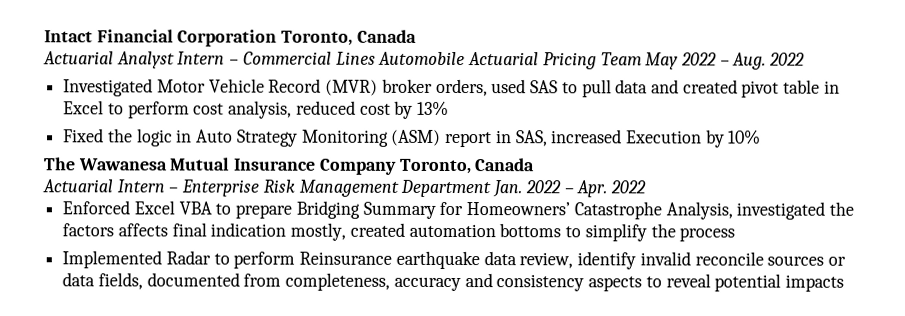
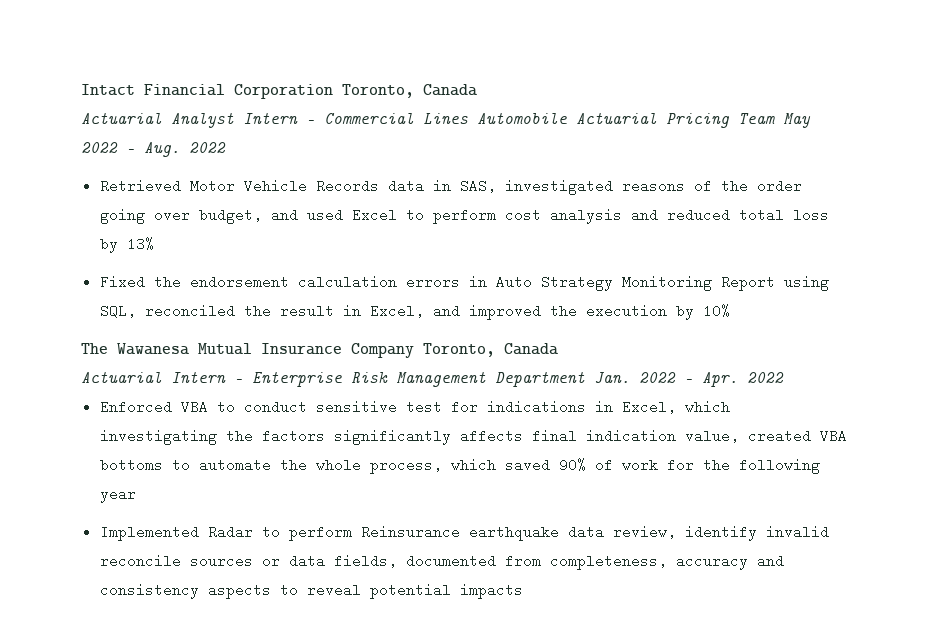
[63,78,154,97] Investigated -> [99,179,181,193] Retrieved
[268,78,840,98] [63,100,391,119] Record (MVR) broker orders, used SAS to pull data and created pivot table in Excel to perform cost analysis, reduced cost -> [315,179,802,195] [99,208,829,224] Records data in SAS, investigated reasons of the order going over budget, and used Excel to perform cost analysis and reduced total loss
[136,128,173,147] logic -> [189,275,460,289] endorsement calculation errors
[391,129,702,148] (ASM) report in SAS, increased Execution -> [720,275,829,291] [99,304,667,320] Report using SQL, reconciled the result in Excel, and improved the execution
[133,200,175,215] Excel -> (172, 407) none
[235,200,826,220] prepare Bridging Summary for Homeowners’ Catastrophe Analysis, investigated -> [243,400,730,414] [99,429,217,445] conduct sensitive test for indications in Excel, which investigating
(115, 230) none -> [333,429,451,445] significantly
[290,222,736,242] mostly, created automation bottoms to simplify the process -> [684,429,847,443] [99,458,820,474] [99,487,136,503] value, created VBA bottoms to automate the whole process, which saved 90% of work for the following year

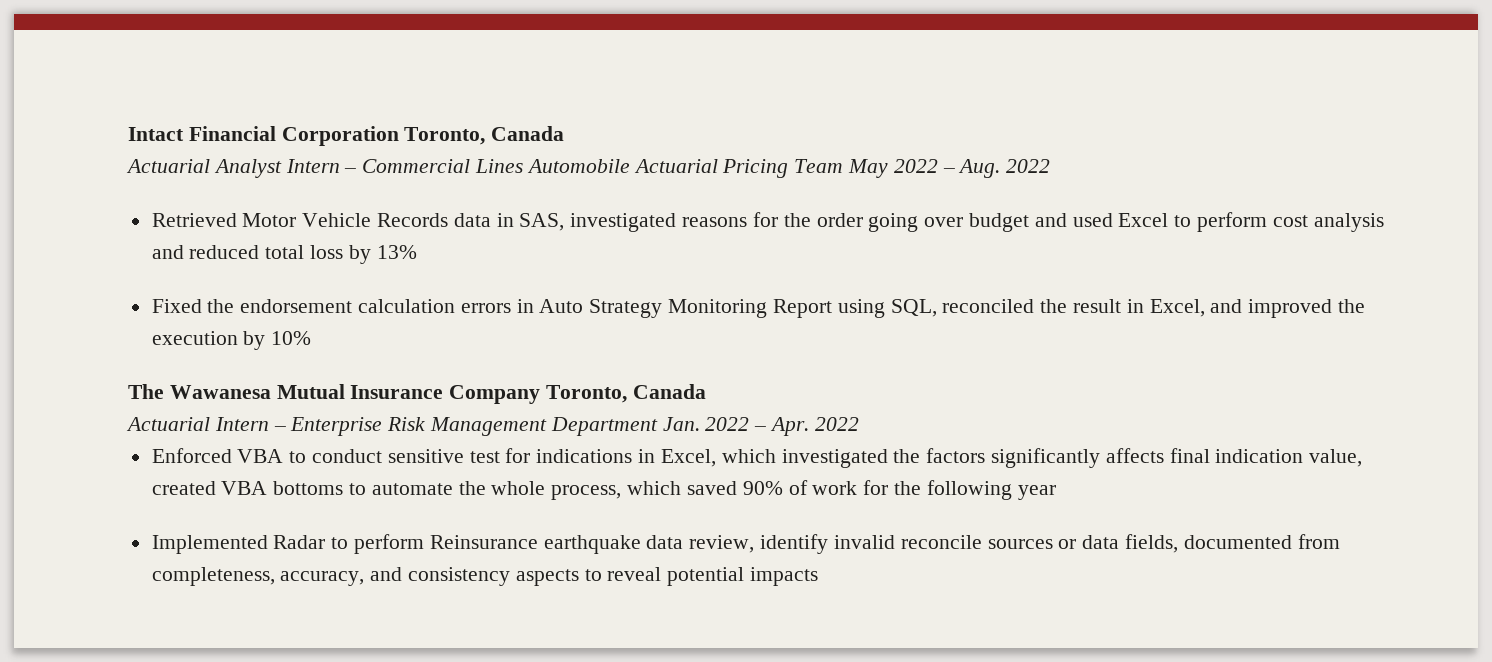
[693,179,712,193] of -> [752,212,778,227] for
[198,208,262,224] budget, -> [968,213,1029,232] budget
[99,429,217,445] investigating -> [781,449,888,468] investigated
[675,554,748,570] accuracy -> [280,571,365,586] accuracy,

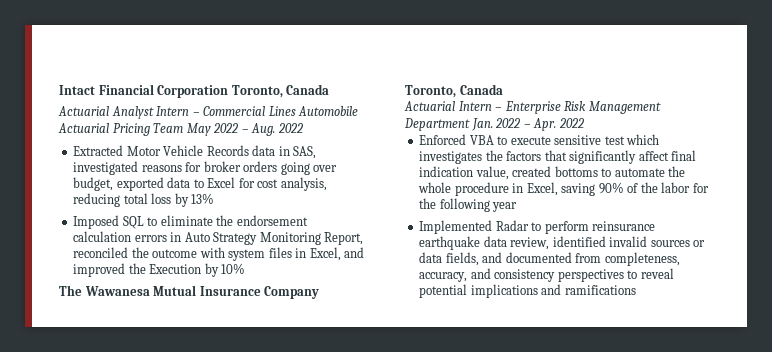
[151,213,237,227] Retrieved -> [73,145,124,156] Extracted
[783,212,1384,232] [151,245,260,259] the order going over budget and used Excel to perform cost analysis and reduced -> [203,161,338,175] [73,177,327,191] [73,193,121,207] broker orders going over budget, exported data to Excel for cost analysis, reducing
[151,299,202,313] Fixed -> [73,215,213,229] Imposed SQL to eliminate
[772,299,1121,318] Report using SQL, reconciled the result -> [324,232,364,245] [73,247,292,261] Report, reconciled the outcome with system files
[151,331,238,345] execution -> [149,264,202,274] Execution
[312,449,383,463] conduct -> [510,136,551,145] execute
[505,448,1164,468] for indications in Excel, which investigated the factors significantly affects -> [626,134,660,145] [419,150,669,164] which investigates the factors that significantly affect
[221,481,268,495] VBA -> (552, 171) none
[551,480,858,500] process, which saved 90% of work -> [454,182,691,196] procedure in Excel, saving 90% of the labor
[429,535,538,549] Reinsurance -> [592,221,656,231] reinsurance
[760,534,982,554] identify invalid reconcile -> [552,236,648,247] identified invalid
(1178, 543) none -> [482,252,503,263] and
[515,569,579,586] aspects -> [557,269,624,282] perspectives
[750,567,819,586] impacts -> [470,284,636,298] implications and ramifications

